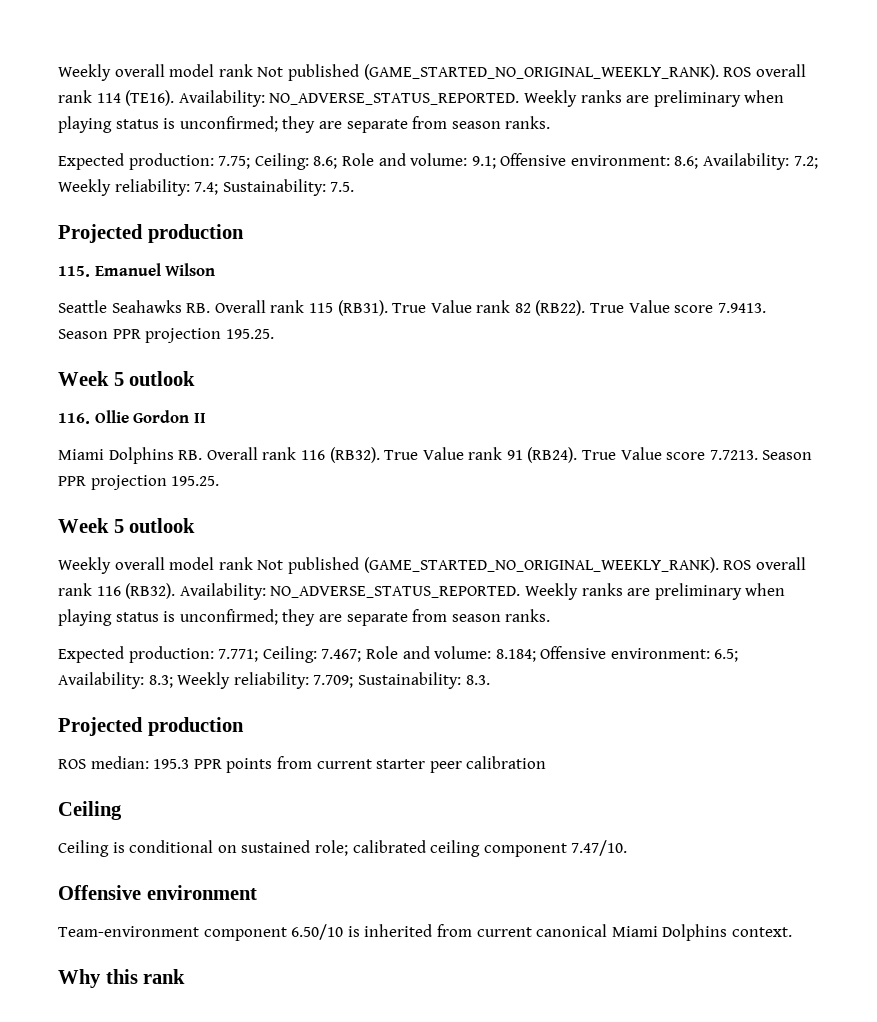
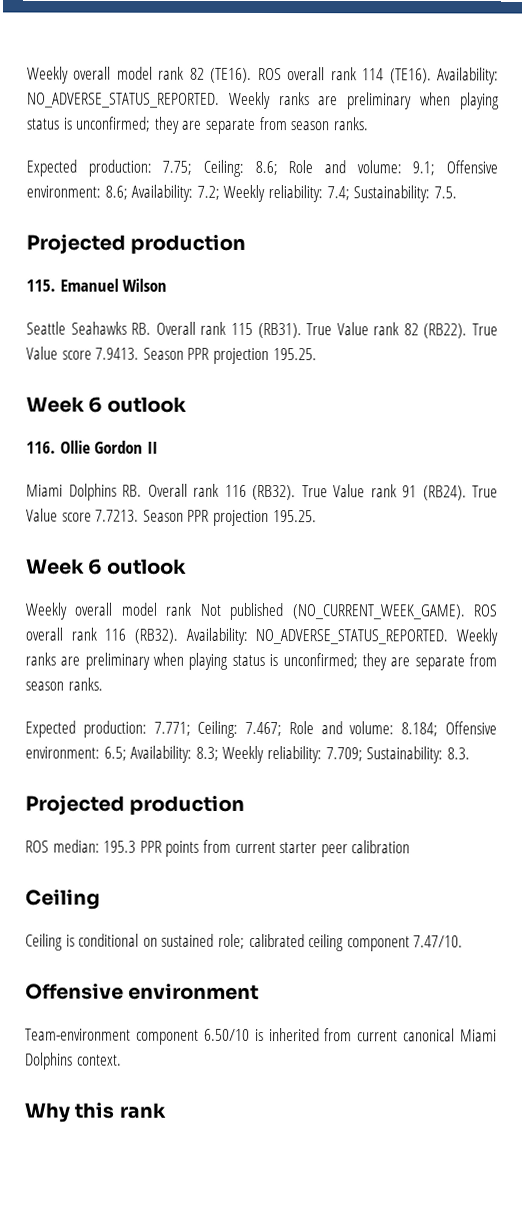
[58,64,719,81] Weekly overall model rank Not published (GAME_STARTED_NO_ORIGINAL_WEEKLY_RANK). -> [27,66,253,84] Weekly overall model rank 82 (TE16).
[113,372,124,386] 5 -> [88,396,103,413] 6
[113,519,124,533] 5 -> [88,558,103,575] 6
[363,557,719,573] (GAME_STARTED_NO_ORIGINAL_WEEKLY_RANK). -> [291,604,465,620] (NO_CURRENT_WEEK_GAME).

